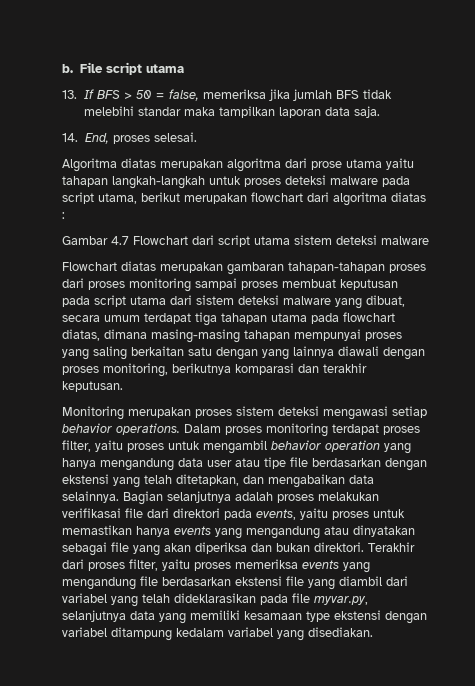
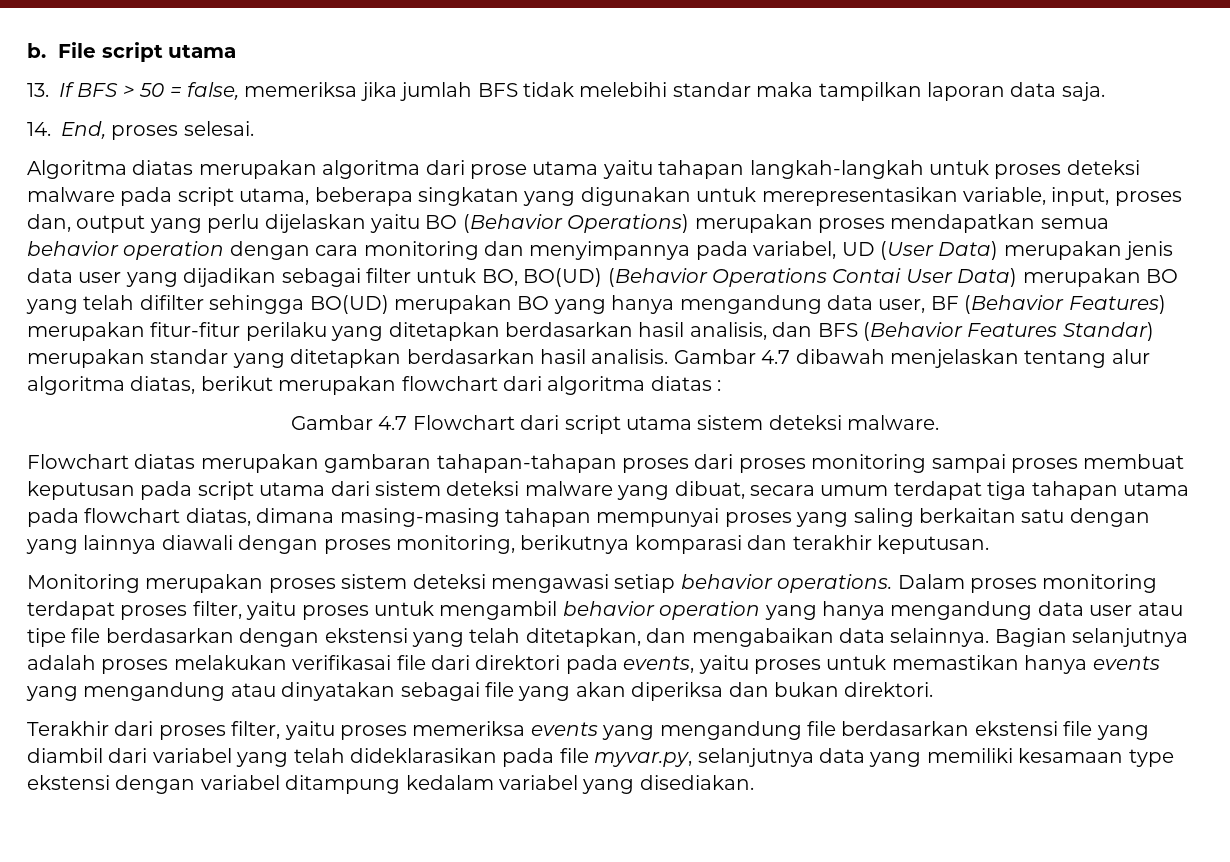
(137, 198) none -> [314,187,1182,206] [27,214,1109,233] [27,241,1174,260] [27,268,1178,287] [26,295,1166,314] [27,322,1154,341] [27,349,1150,368] [27,376,196,395] beberapa singkatan yang digunakan untuk merepresentasikan variable, input, proses dan, output yang perlu dijelaskan yaitu BO (Behavior Operations) merupakan proses mendapatkan semua behavior operation dengan cara monitoring dan menyimpannya pada variabel, UD (User Data) merupakan jenis data user yang dijadikan sebagai filter untuk BO, BO(UD) (Behavior Operations Contai User Data) merupakan BO yang telah difilter sehingga BO(UD) merupakan BO yang hanya mengandung data user, BF (Behavior Features) merupakan fitur-fitur perilaku yang ditetapkan berdasarkan hasil analisis, dan BFS (Behavior Features Standar) merupakan standar yang ditetapkan berdasarkan hasil analisis. Gambar 4.7 dibawah menjelaskan tentang alur algoritma diatas,
[381,236,429,245] malware -> [847,415,940,430] malware.
(364, 547) none -> (934, 689) //

